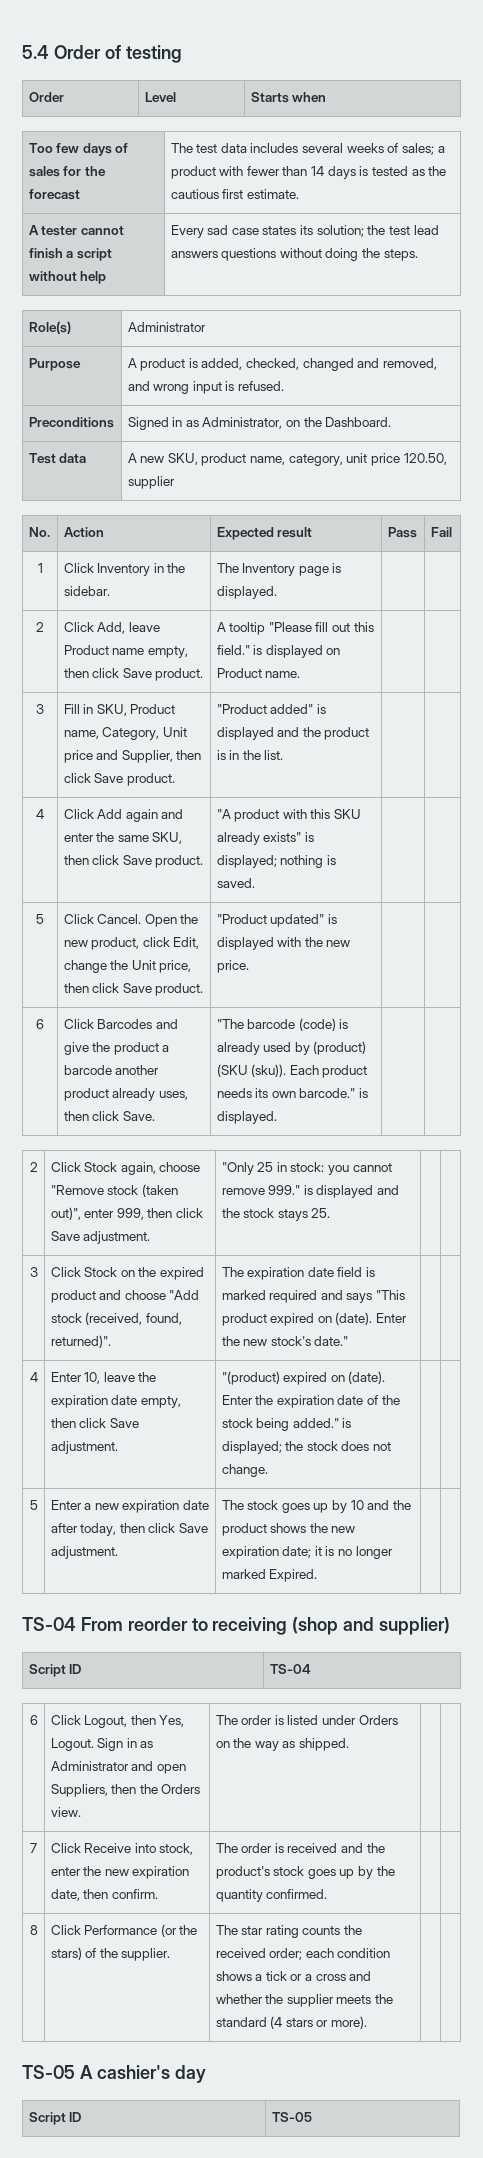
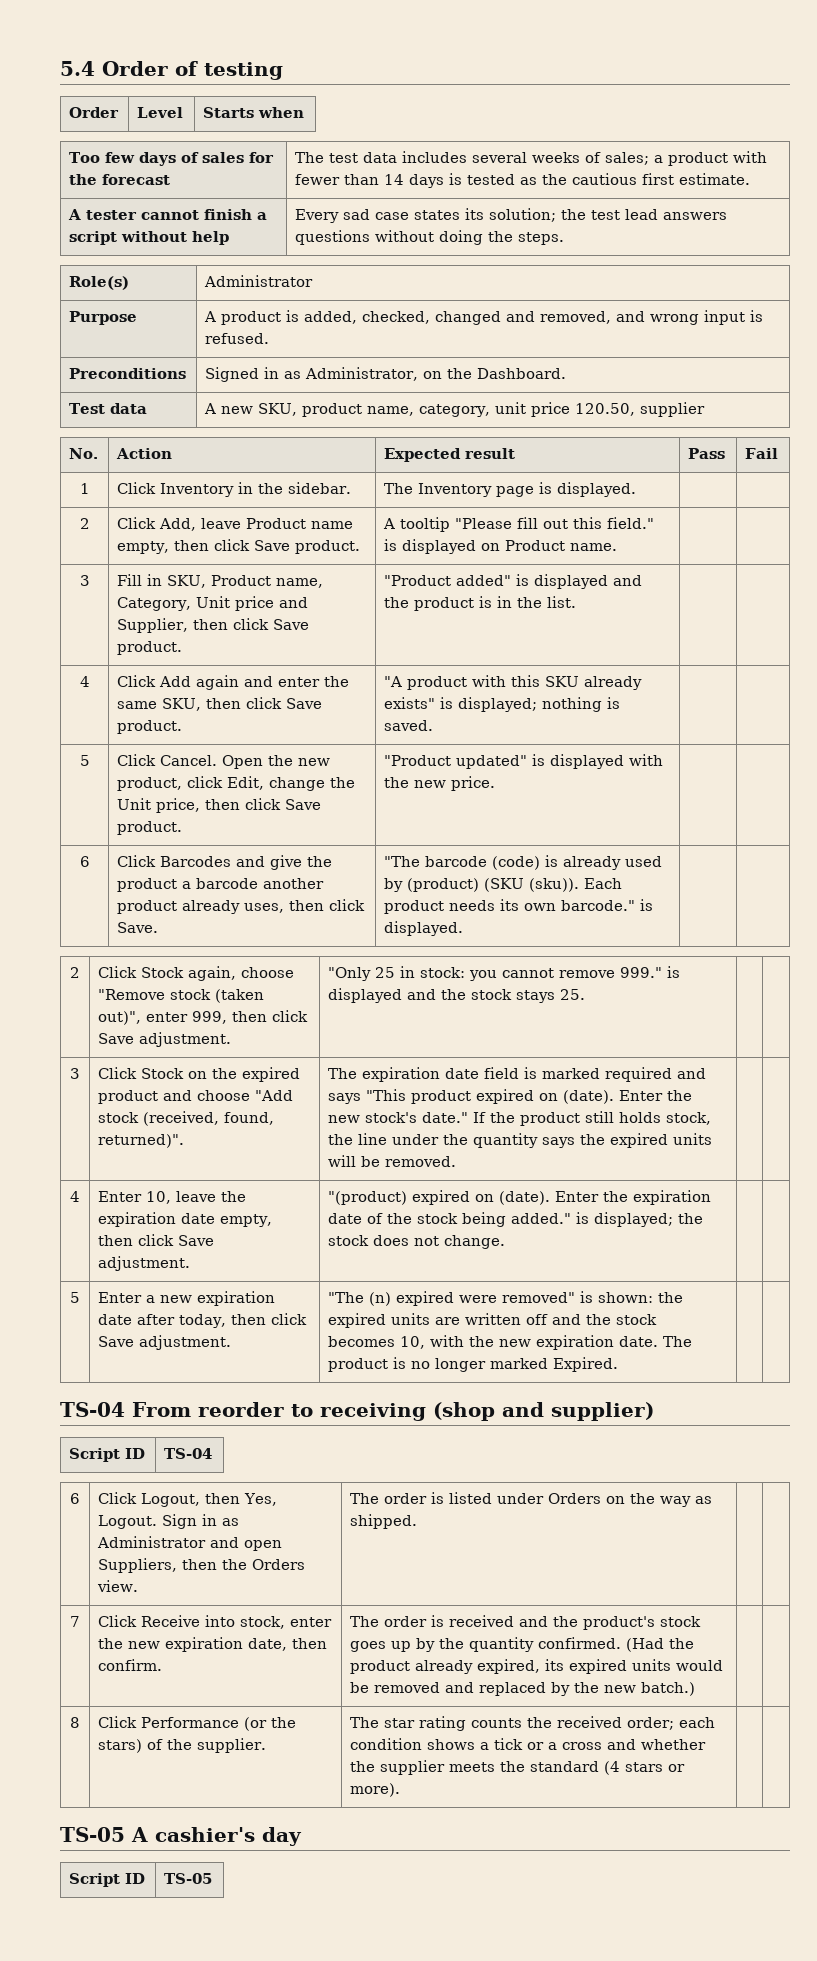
(349, 1341) none -> [473,1111,712,1126] [328,1133,713,1148] [328,1155,457,1167] If the product still holds stock, the line under the quantity says the expired units will be removed.
[221,1500,412,1513] [221,1523,356,1536] [221,1546,322,1559] The stock goes up by 10 and the product shows the new expiration date; it -> [328,1291,684,1306] [328,1313,658,1328] [328,1335,693,1350] [328,1358,389,1372] "The (n) expired were removed" is shown: the expired units are written off and the stock becomes 10, with the new expiration date. The product
(328, 1894) none -> [626,1638,695,1652] [350,1659,724,1674] [350,1682,696,1696] (Had the product already expired, its expired units would be removed and replaced by the new batch.)

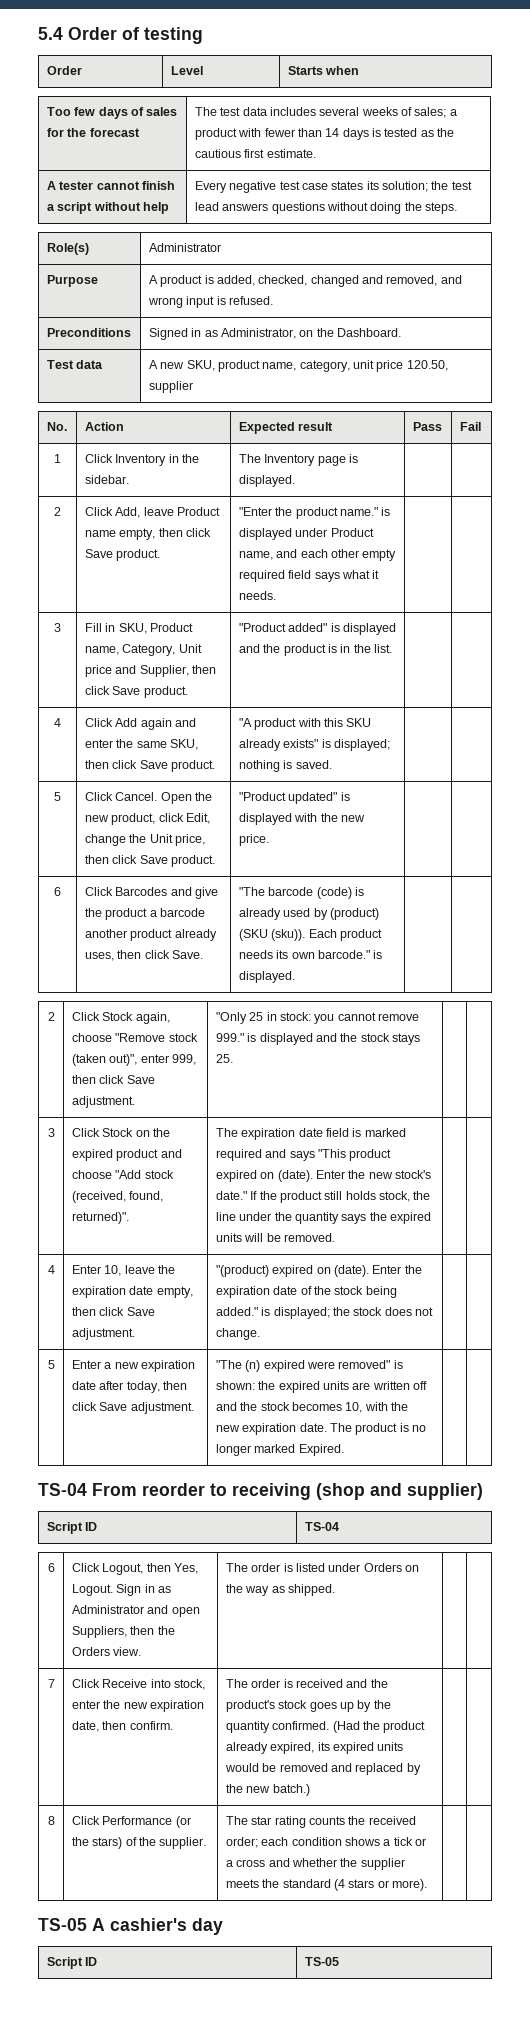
[343,209,371,220] sad -> [229,181,300,193] negative test
[383,517,655,532] [384,539,618,554] A tooltip "Please fill out this field." is displayed on Product name. -> [238,507,391,519] [238,528,374,540] [238,549,397,561] [238,570,380,582] [238,591,276,600] "Enter the product name." is displayed under Product name, and each other empty required field says what it needs.

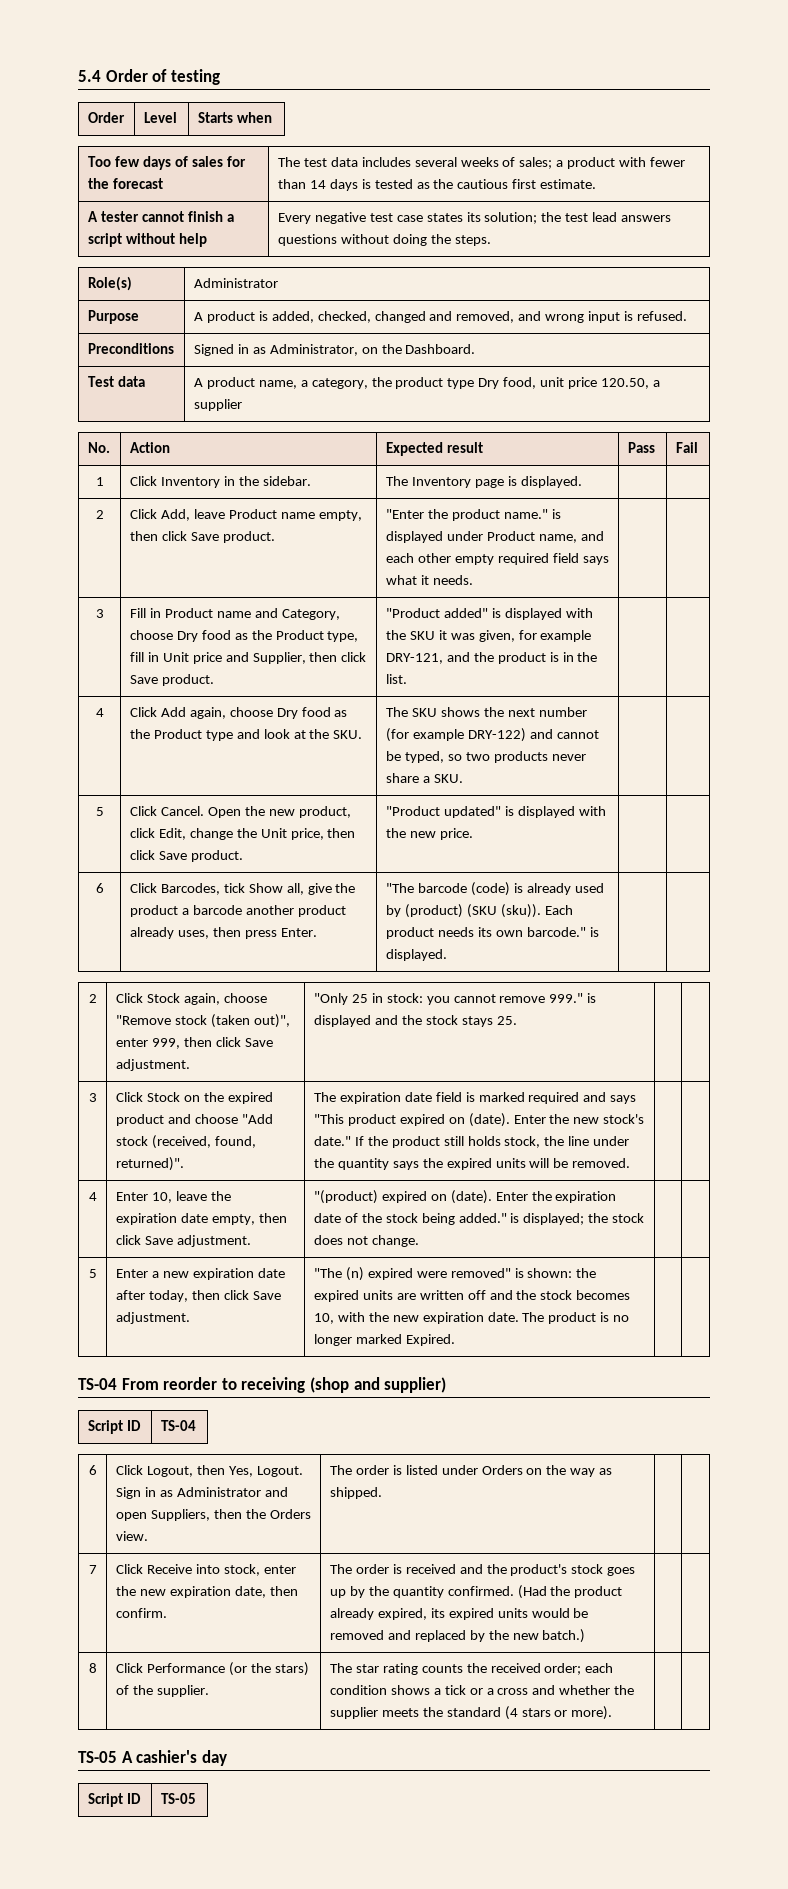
[160,360,350,372] new SKU, product name, category, -> [206,377,537,389] product name, a category, the product type Dry food,
(448, 365) none -> [652,380,660,387] a
[118,623,193,634] [84,644,176,656] SKU, Product name, Category, -> [164,608,340,620] [129,630,359,642] [129,652,159,662] Product name and Category, choose Dry food as the Product type, fill in
(396, 629) none -> [565,608,593,618] [385,630,592,642] [385,653,443,664] with the SKU it was given, for example DRY-121,
[140,718,196,730] [84,739,198,750] [84,760,215,772] [238,718,372,730] [238,739,390,751] [238,760,332,772] again and enter the same SKU, then click Save product. | "A product with this SKU already exists" is displayed; nothing is saved. -> [189,707,348,719] [129,729,363,741] [385,707,587,717] [385,728,599,742] [385,751,586,763] [385,773,463,783] again, choose Dry food as the Product type and look at the SKU. | The SKU shows the next number (for example DRY-122) and cannot be typed, so two products never share a SKU.
[115,887,192,896] Barcodes and -> [160,883,304,895] Barcodes, tick Show all,
[144,950,203,959] click Save. -> [244,928,317,939] press Enter.

